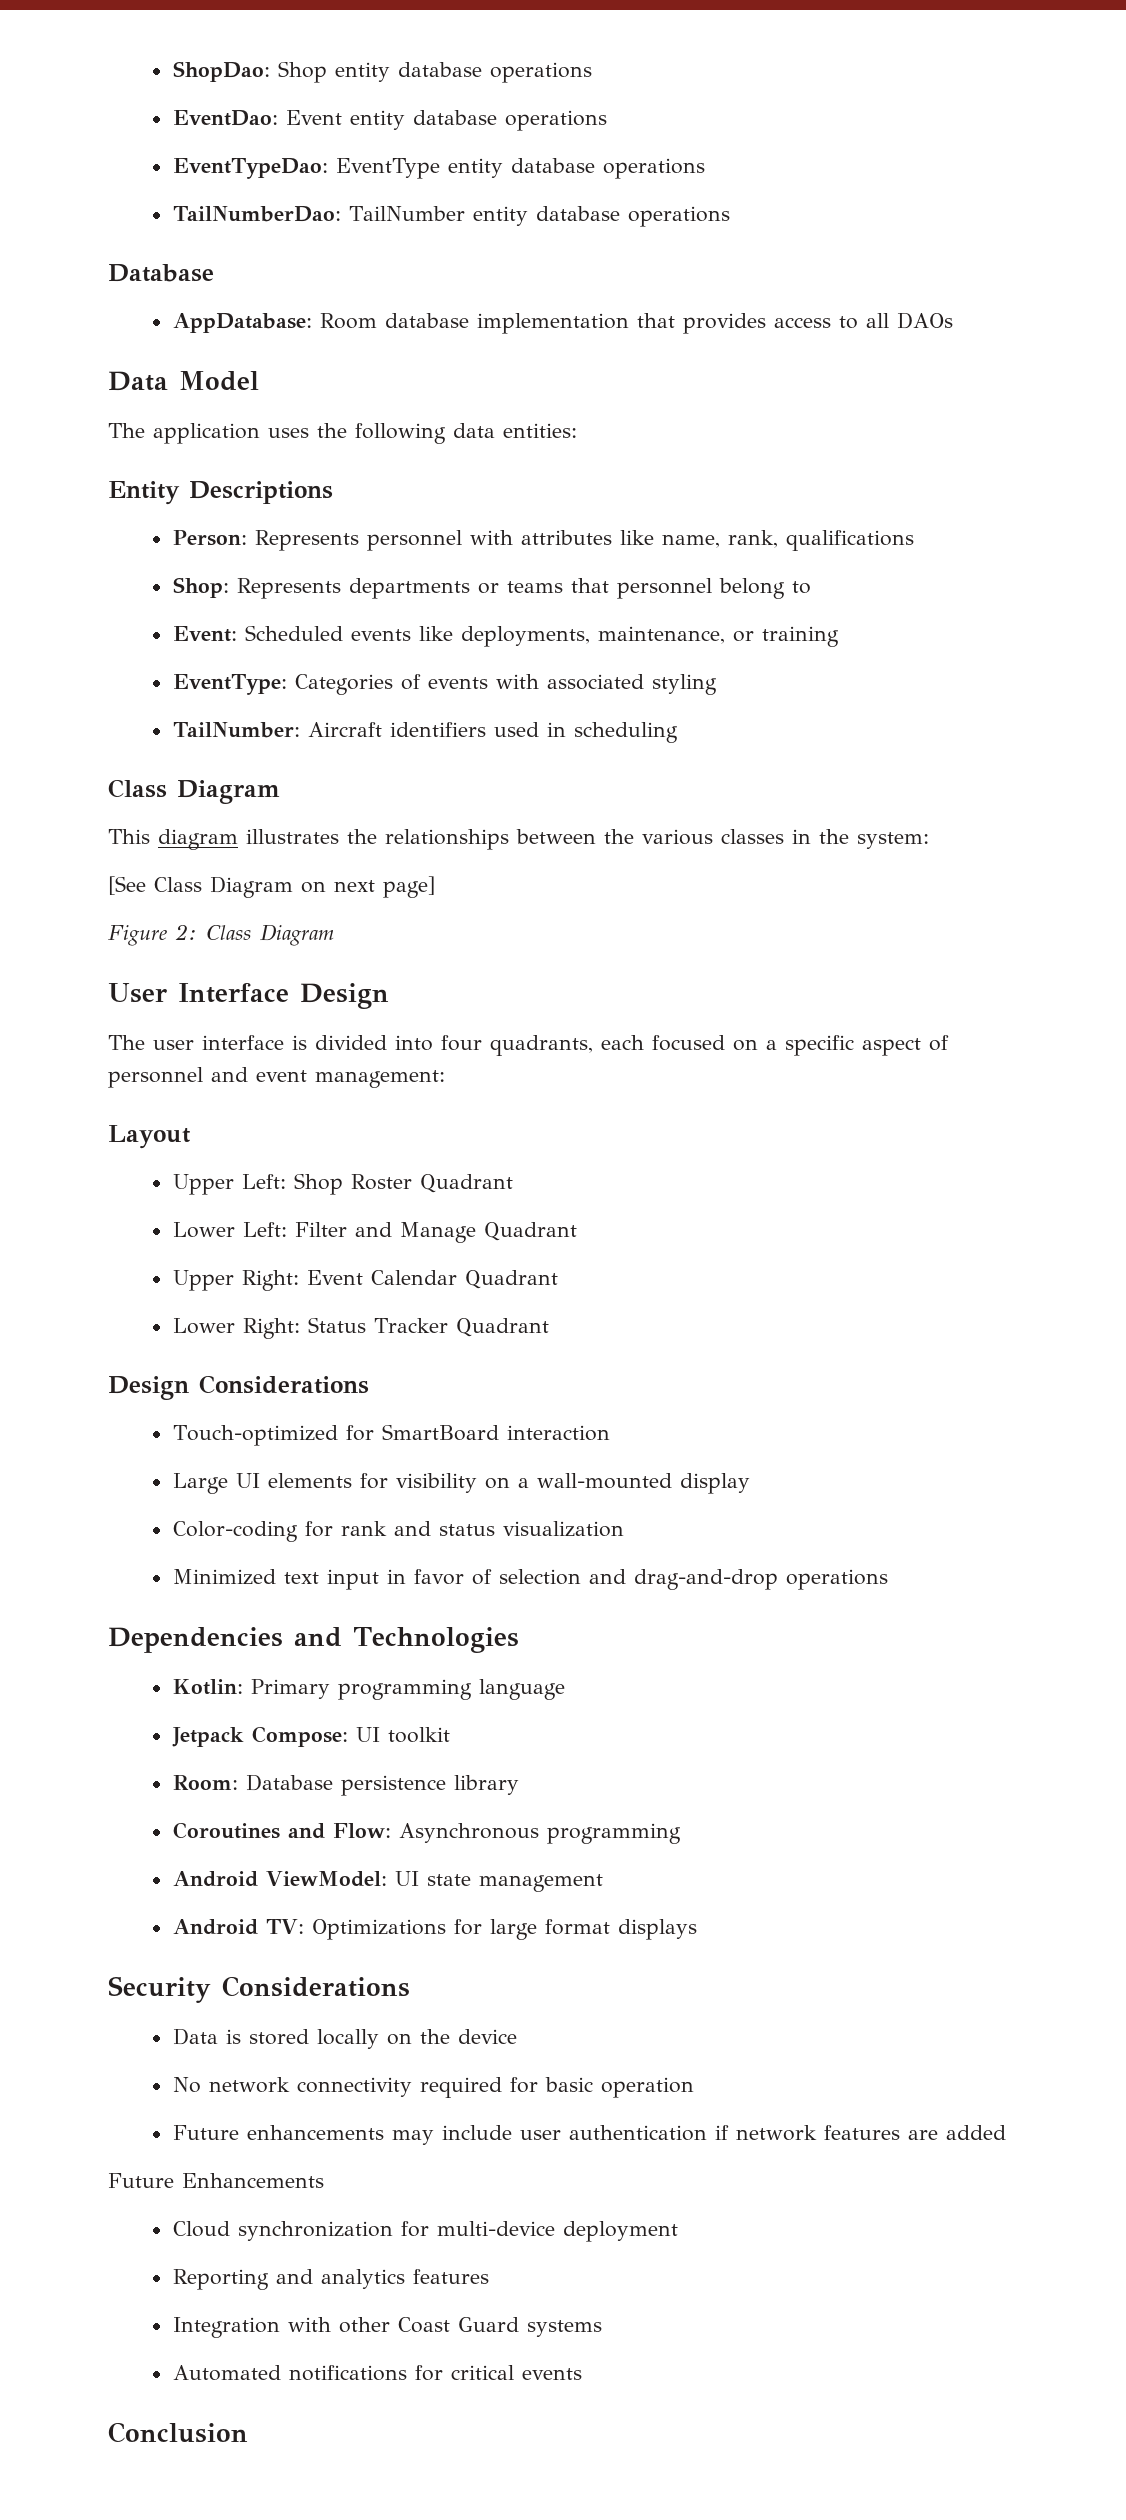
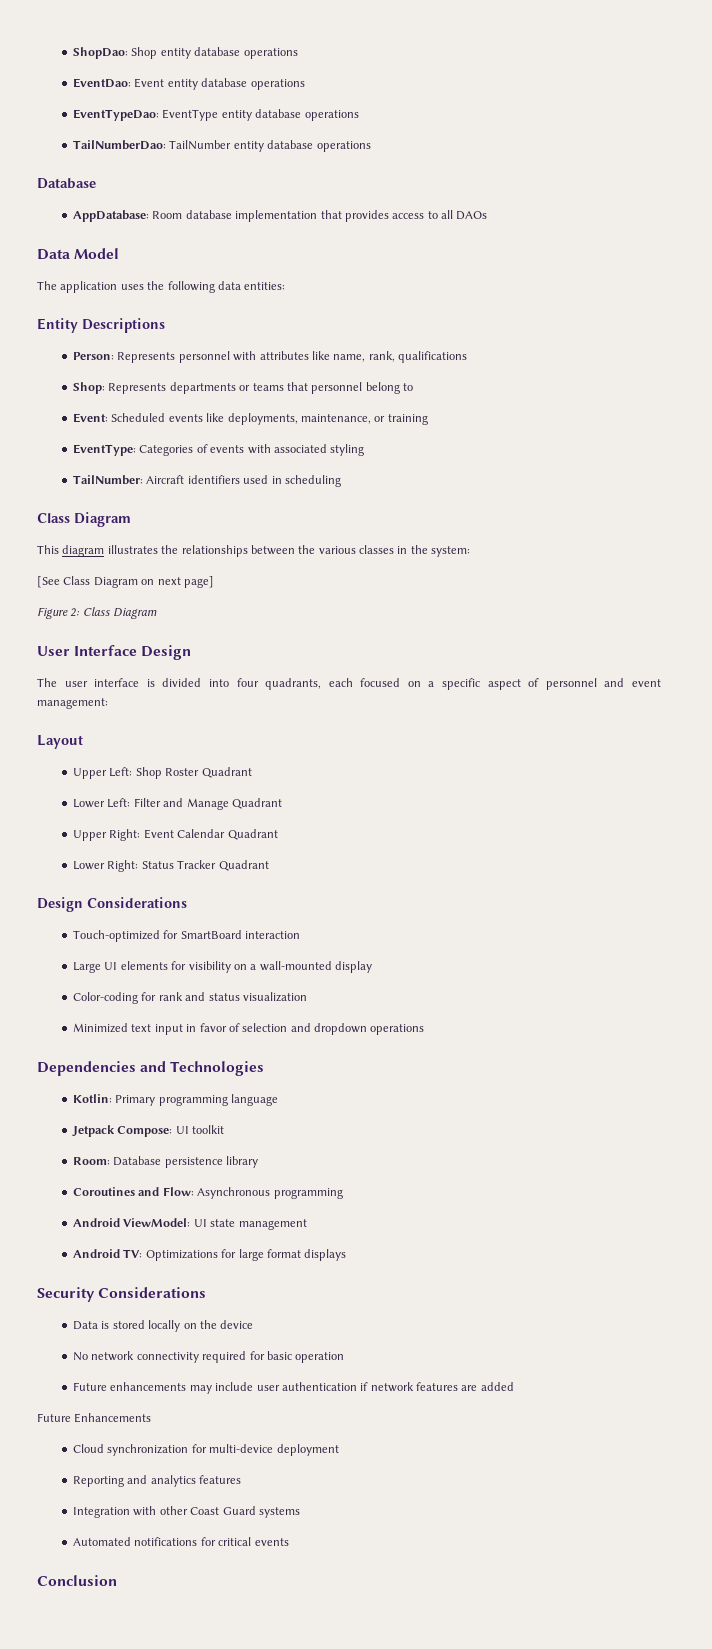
[633,1569,778,1590] drag-and-drop -> [314,1023,368,1035] dropdown

